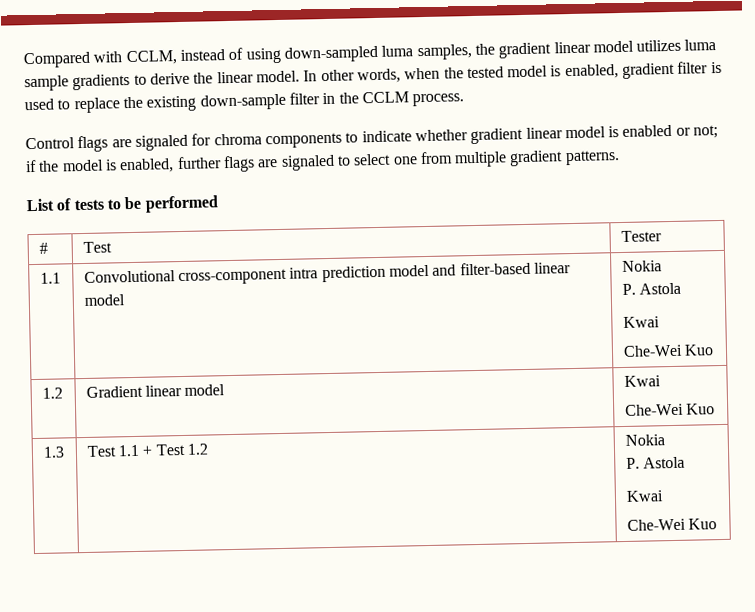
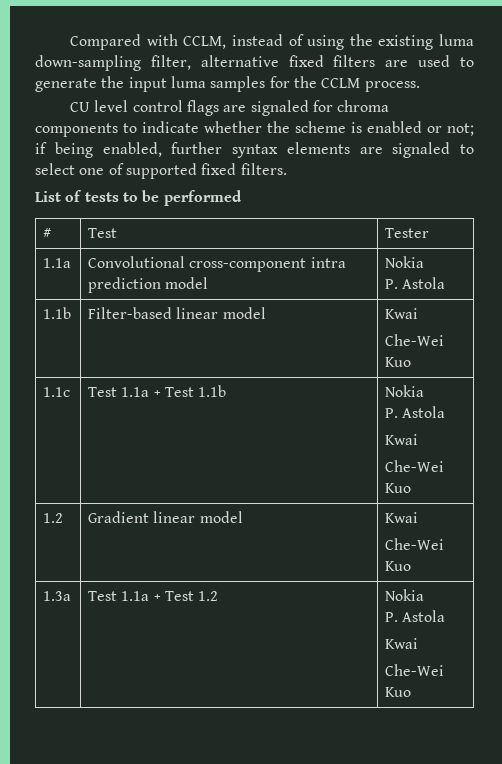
[283,39,717,63] [24,61,722,92] [24,92,336,114] down-sampled luma samples, the gradient linear model utilizes luma sample gradients to derive the linear model. In other words, when the tested model is enabled, gradient filter is used to replace the existing down-sample filter in -> [349,34,475,50] [35,55,474,71] [35,76,290,92] the existing luma down-sampling filter, alternative fixed filters are used to generate the input luma samples for
[25,137,75,150] Control -> [70,100,183,112] CU level control
[470,126,606,145] gradient linear model -> [267,121,346,133] the scheme
[38,155,255,174] the model is enabled, further flags -> [54,142,350,158] being enabled, further syntax elements
[419,150,620,168] from multiple gradient patterns. -> [108,163,287,179] of supported fixed filters.
[39,272,61,284] 1.1 -> [43,258,72,268] 1.1a
[432,261,572,276] [83,294,125,306] and filter-based linear model -> [385,256,425,268] [385,277,446,289] [43,307,72,319] [88,307,266,319] [385,308,419,319] [385,334,445,346] [385,357,412,367] [43,387,71,397] [88,385,227,397] | Nokia // P. Astola // 1.1b | Filter-based linear model | Kwai // Che-Wei Kuo // 1.1c | Test 1.1a + Test 1.1b
[42,446,65,458] [86,444,141,457] 1.3 | Test 1.1 -> [43,591,72,601] [88,591,150,601] 1.3a | Test 1.1a

